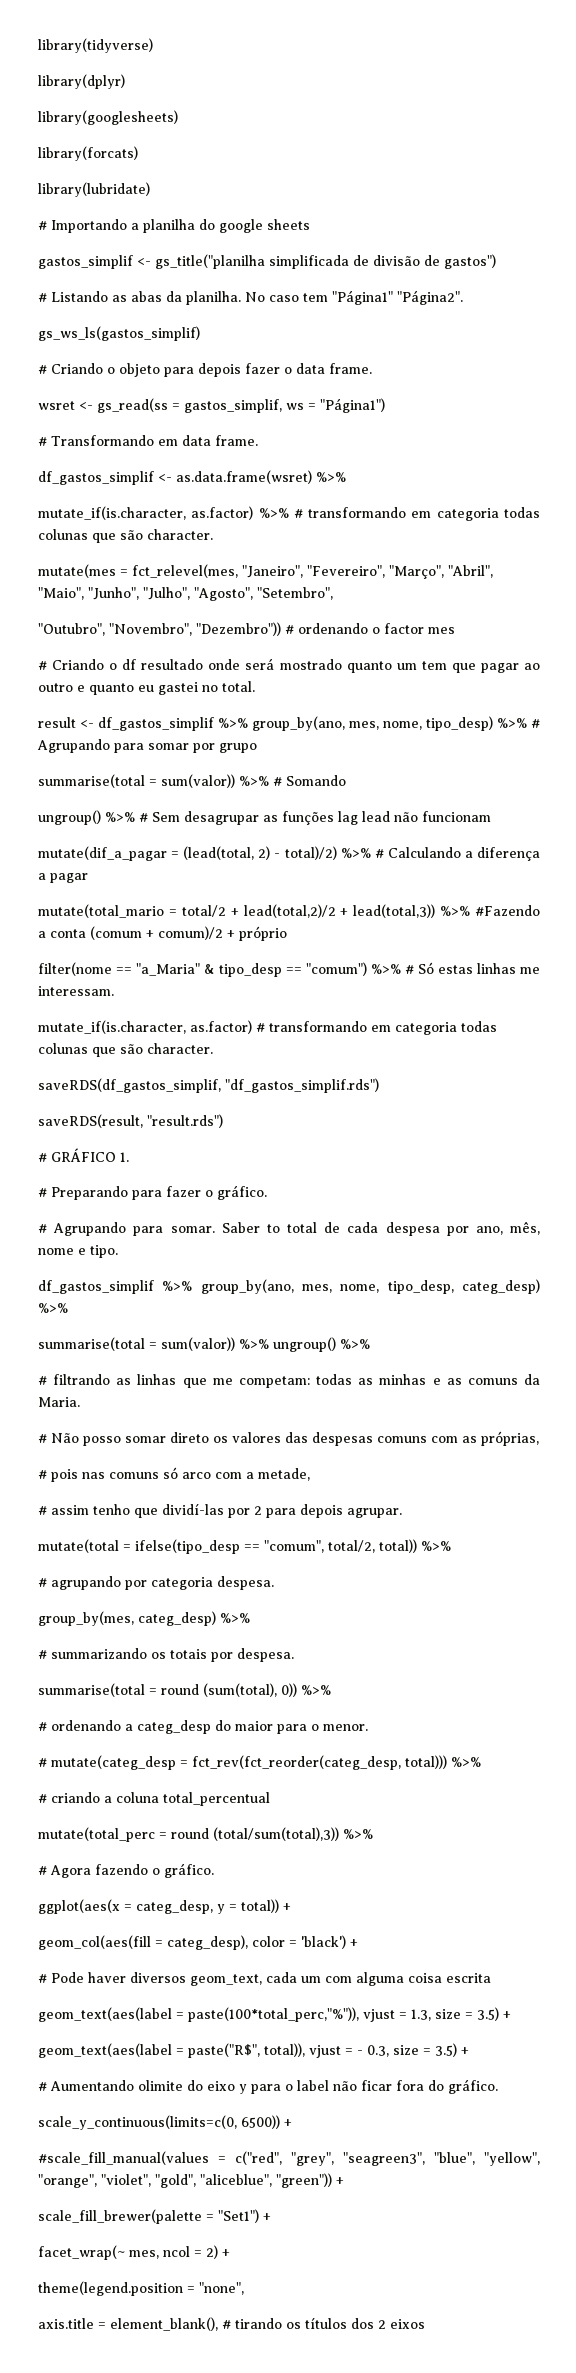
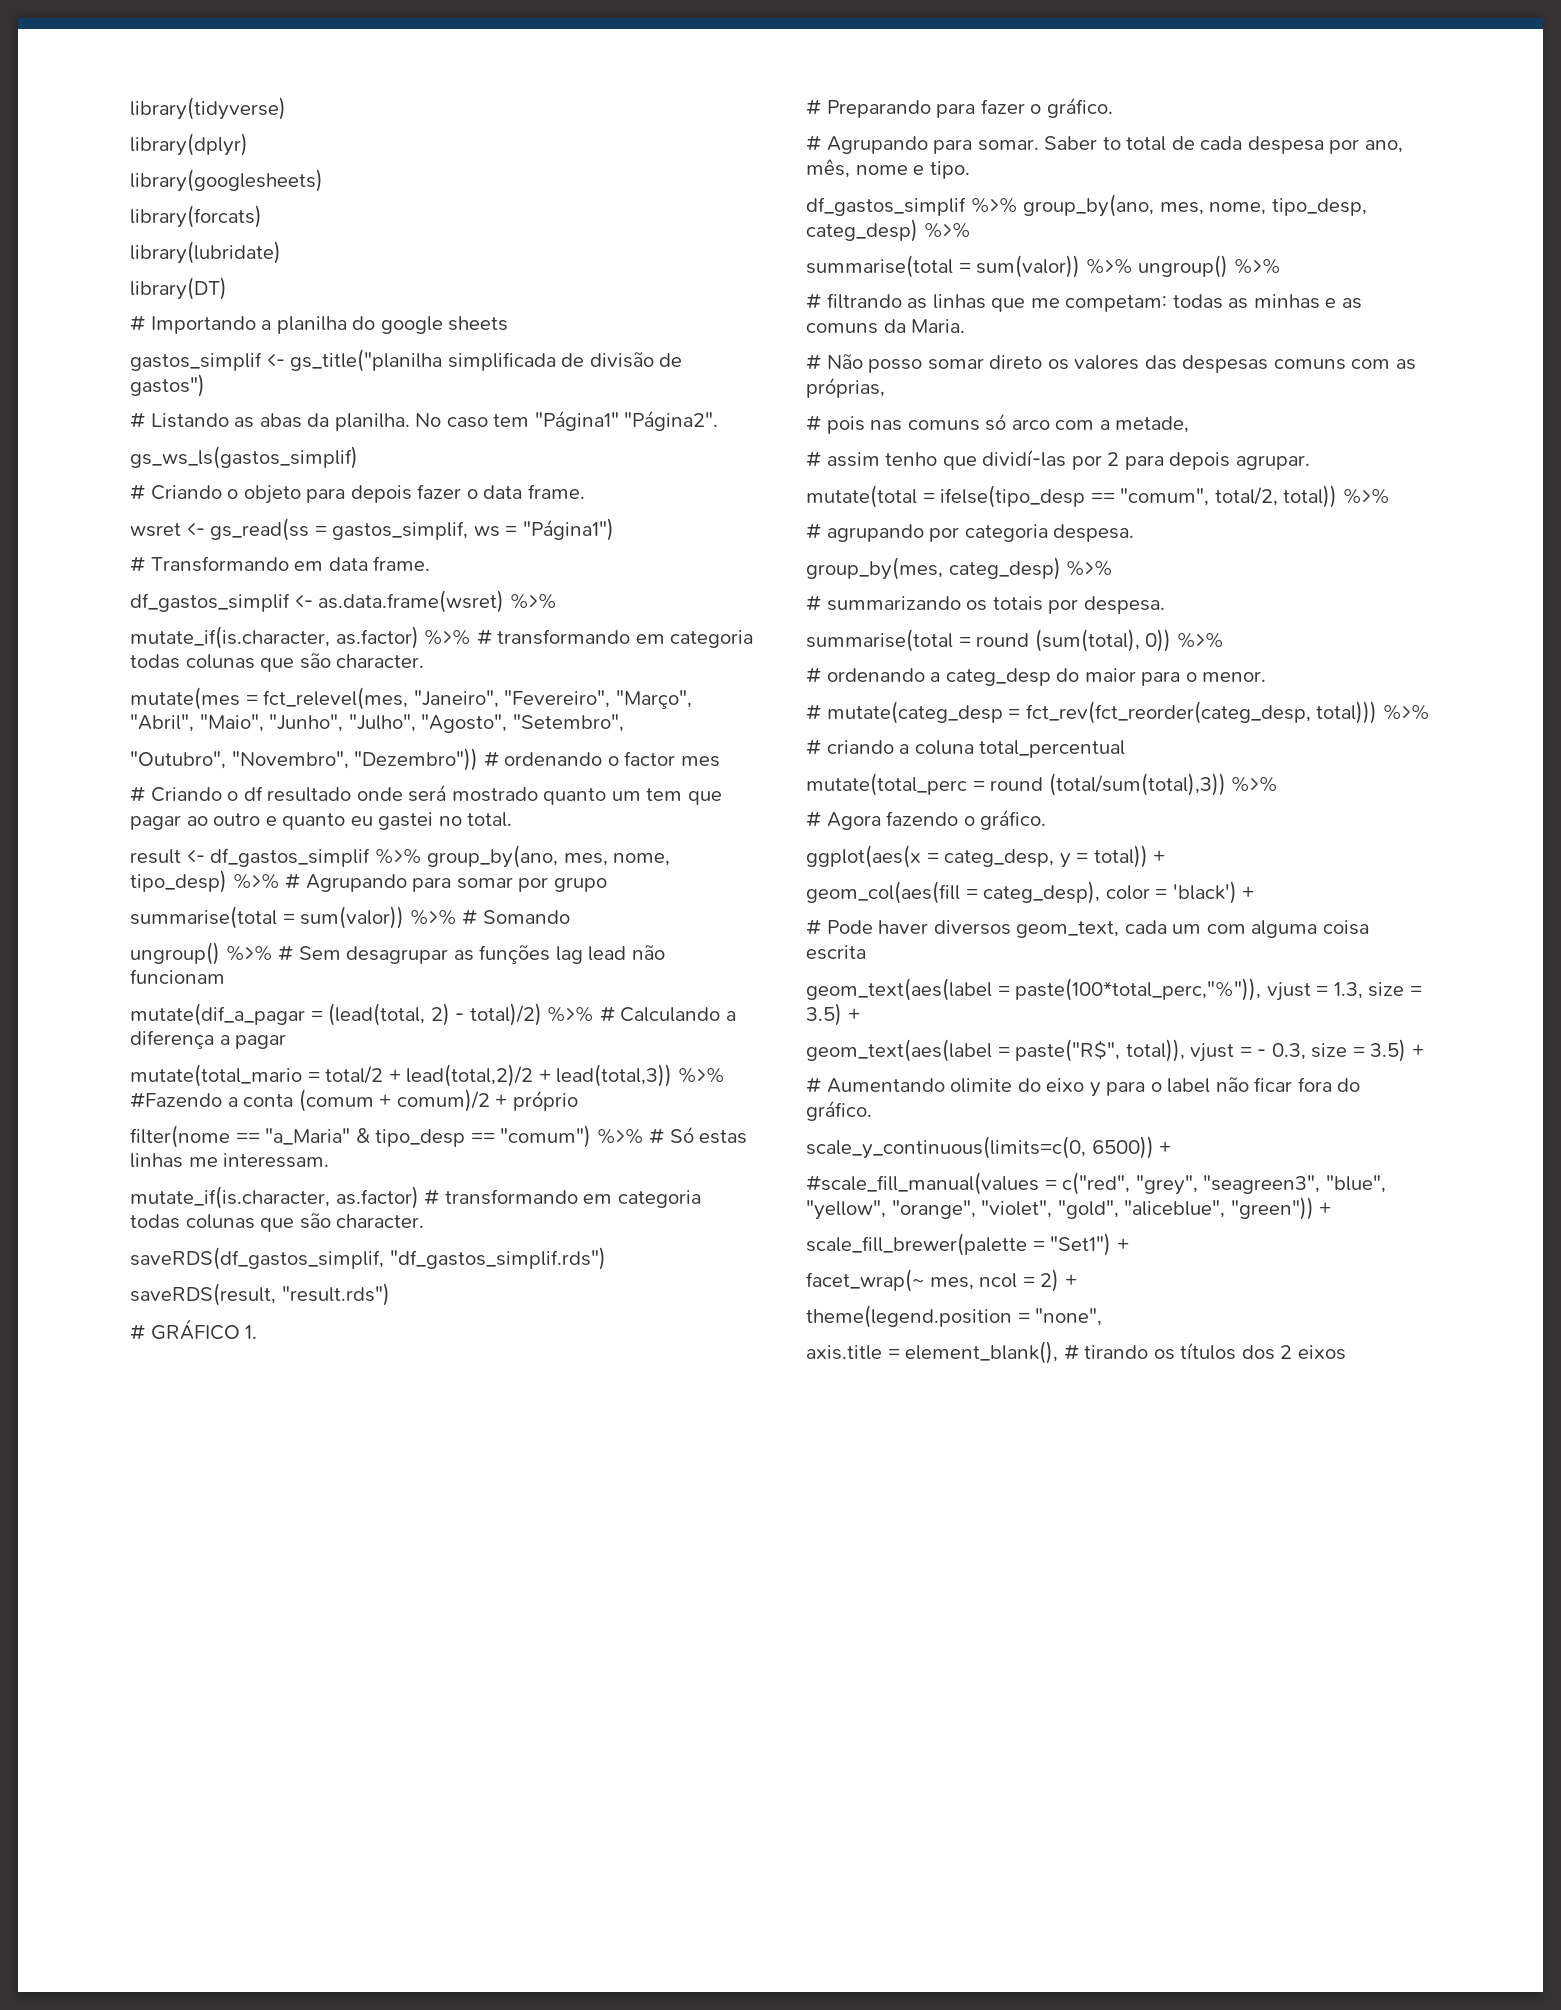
(150, 189) none -> [130,277,227,300] // library(DT)

